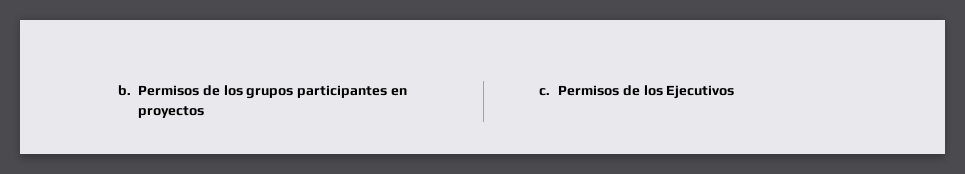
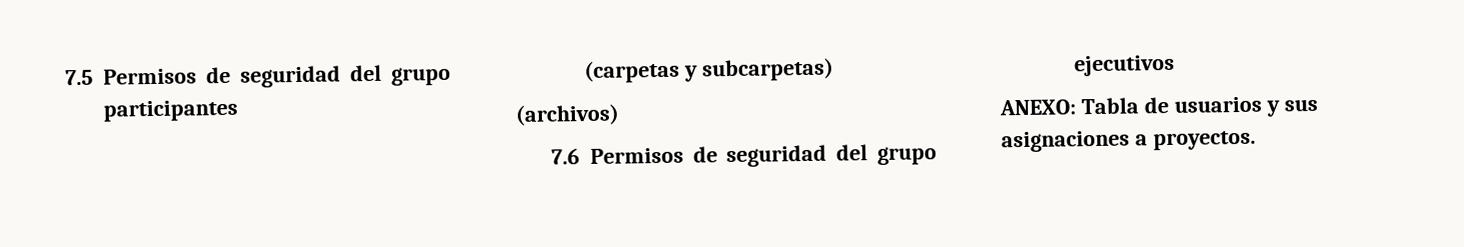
[118,85,407,99] [138,106,205,118] [539,85,735,99] b. Permisos de los grupos participantes en proyectos // c. Permisos de los Ejecutivos -> [64,64,452,88] [102,99,238,122] [584,57,835,84] [515,103,620,126] [550,144,937,168] [1073,54,1175,77] [999,96,1318,117] [1001,130,1256,153] 7.5 Permisos de seguridad del grupo participantes // (carpetas y subcarpetas) // (archivos) // 7.6 Permisos de seguridad del grupo ejecutivos // ANEXO: Tabla de usuarios y sus asignaciones a proyectos.

